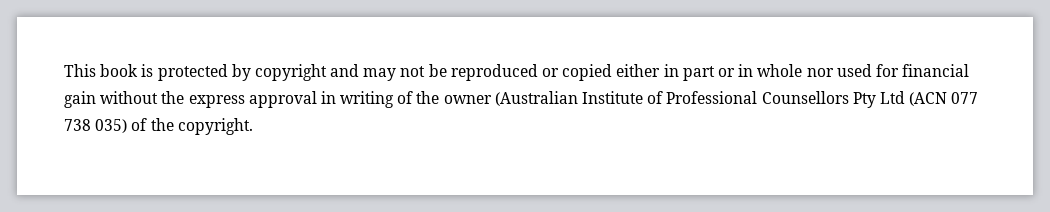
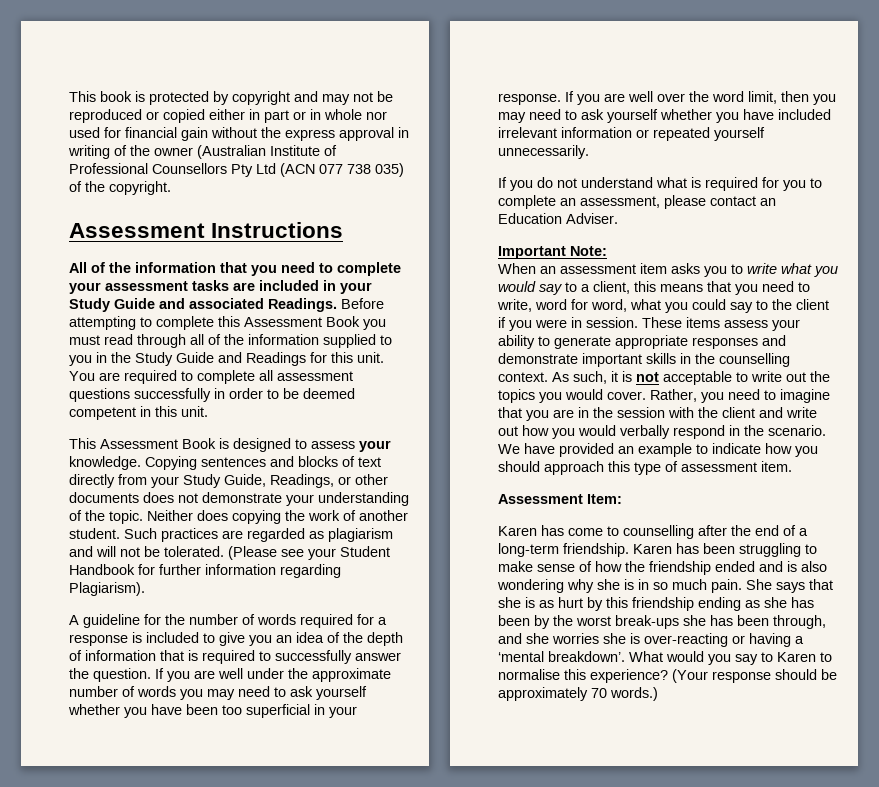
(253, 126) none -> [69,222,344,238] [69,262,401,276] [69,280,372,294] [69,298,384,312] [69,316,386,330] [69,334,392,348] [69,352,384,366] [69,370,353,384] [69,388,355,402] [69,406,208,420] [69,438,391,452] [69,456,381,470] [69,474,388,488] [69,492,409,506] [69,510,408,524] [69,528,393,542] [69,546,390,560] [69,564,341,578] [69,582,145,596] [69,614,387,628] [69,632,403,646] [69,650,401,664] [69,668,391,682] [69,686,367,700] [68,704,357,718] [498,91,836,105] [498,109,831,123] [498,127,765,141] [498,145,589,159] [498,177,822,191] [498,195,776,209] [498,213,618,224] [498,246,607,259] [498,263,838,277] [498,281,810,295] [497,299,829,313] [498,317,800,331] [498,335,786,349] [498,353,790,367] [498,371,830,385] [498,389,830,403] [498,407,817,421] [498,425,826,439] [498,443,818,457] [498,461,792,475] [498,494,622,504] [498,525,808,539] [498,543,817,557] [498,561,827,575] [497,579,833,593] [498,597,814,611] [498,615,826,629] [498,633,804,647] [498,651,832,665] [498,669,837,683] [498,687,658,701] // Assessment Instructions // All of the information that you need to complete your assessment tasks are included in your Study Guide and associated Readings. Before attempting to complete this Assessment Book you must read through all of the information supplied to you in the Study Guide and Readings for this unit. You are required to complete all assessment questions successfully in order to be deemed competent in this unit. // This Assessment Book is designed to assess your knowledge. Copying sentences and blocks of text directly from your Study Guide, Readings, or other documents does not demonstrate your understanding of the topic. Neither does copying the work of another student. Such practices are regarded as plagiarism and will not be tolerated. (Please see your Student Handbook for further information regarding Plagiarism). // A guideline for the number of words required for a response is included to give you an idea of the depth of information that is required to successfully answer the question. If you are well under the approximate number of words you may need to ask yourself whether you have been too superficial in your response. If you are well over the word limit, then you may need to ask yourself whether you have included irrelevant information or repeated yourself unnecessarily. // If you do not understand what is required for you to complete an assessment, please contact an Education Adviser. // Important Note: // When an assessment item asks you to write what you would say to a client, this means that you need to write, word for word, what you could say to the client if you were in session. These items assess your ability to generate appropriate responses and demonstrate important skills in the counselling context. As such, it is not acceptable to write out the topics you would cover. Rather, you need to imagine that you are in the session with the client and write out how you would verbally respond in the scenario. We have provided an example to indicate how you should approach this type of assessment item. // Assessment Item: // Karen has come to counselling after the end of a long-term friendship. Karen has been struggling to make sense of how the friendship ended and is also wondering why she is in so much pain. She says that she is as hurt by this friendship ending as she has been by the worst break-ups she has been through, and she worries she is over-reacting or having a ‘mental breakdown’. What would you say to Karen to normalise this experience? (Your response should be approximately 70 words.)

